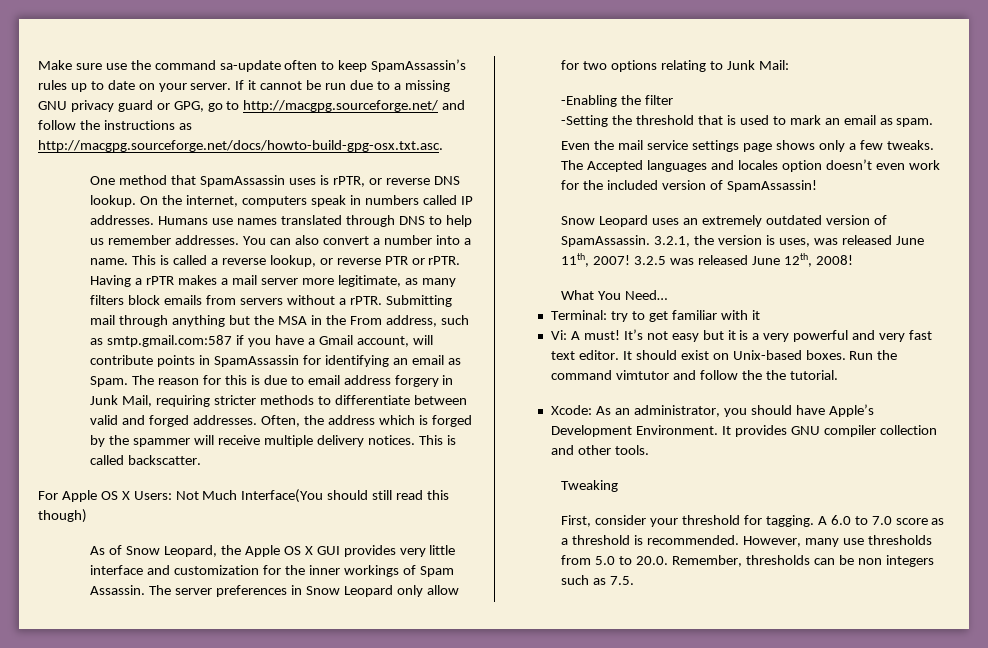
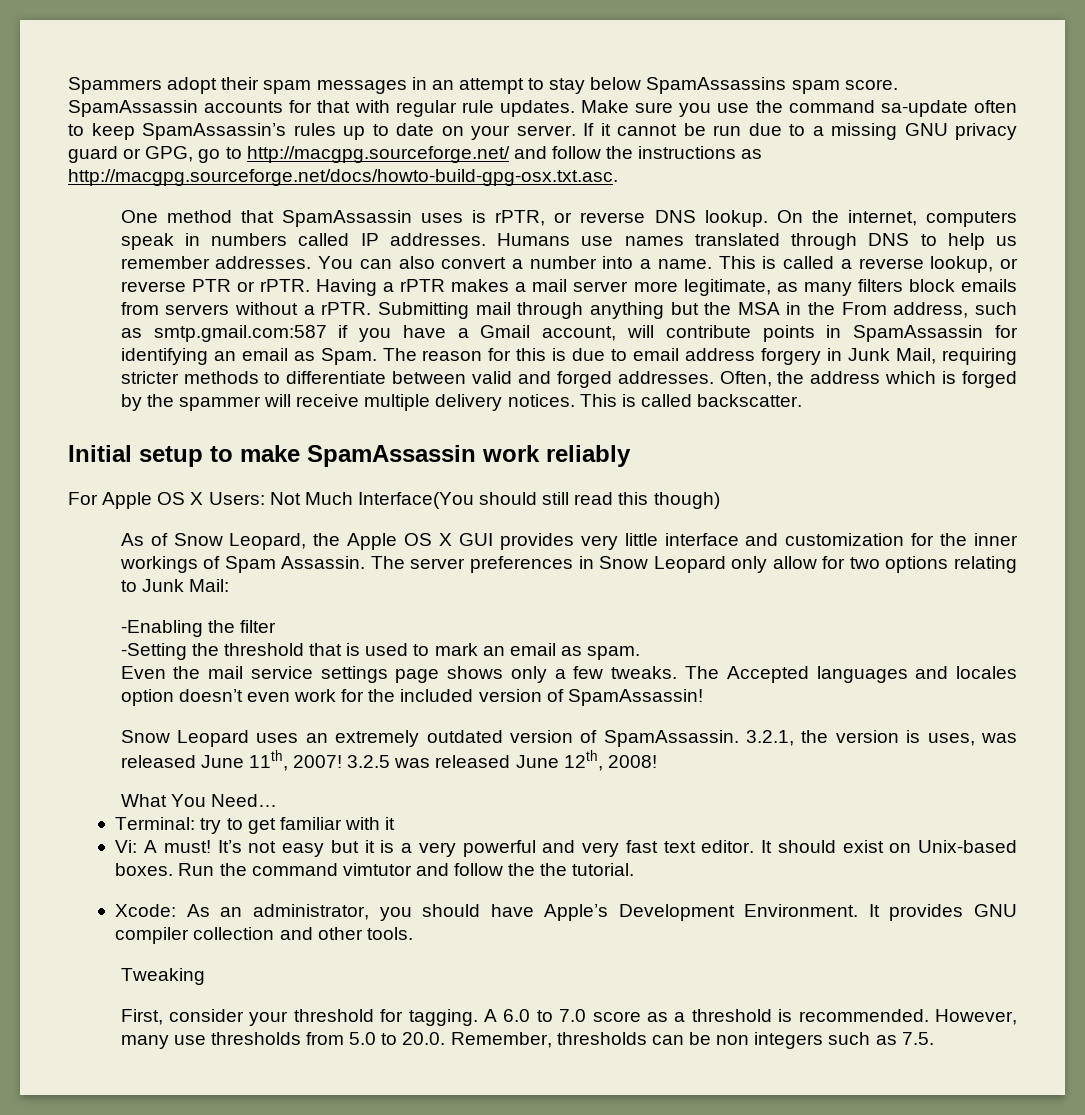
(38, 65) none -> [68,77,898,94] [68,100,575,117] Spammers adopt their spam messages in an attempt to stay below SpamAssassins spam score. SpamAssassin accounts for that with regular rule updates.
(102, 66) none -> [679,103,712,117] you
(202, 460) none -> [68,445,631,467] // Initial setup to make SpamAssassin work reliably

